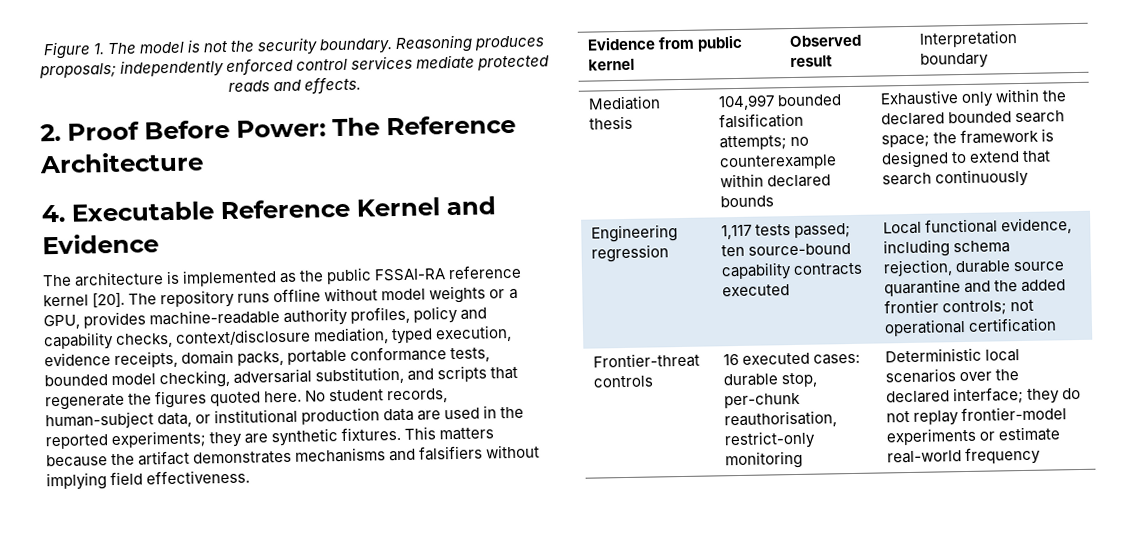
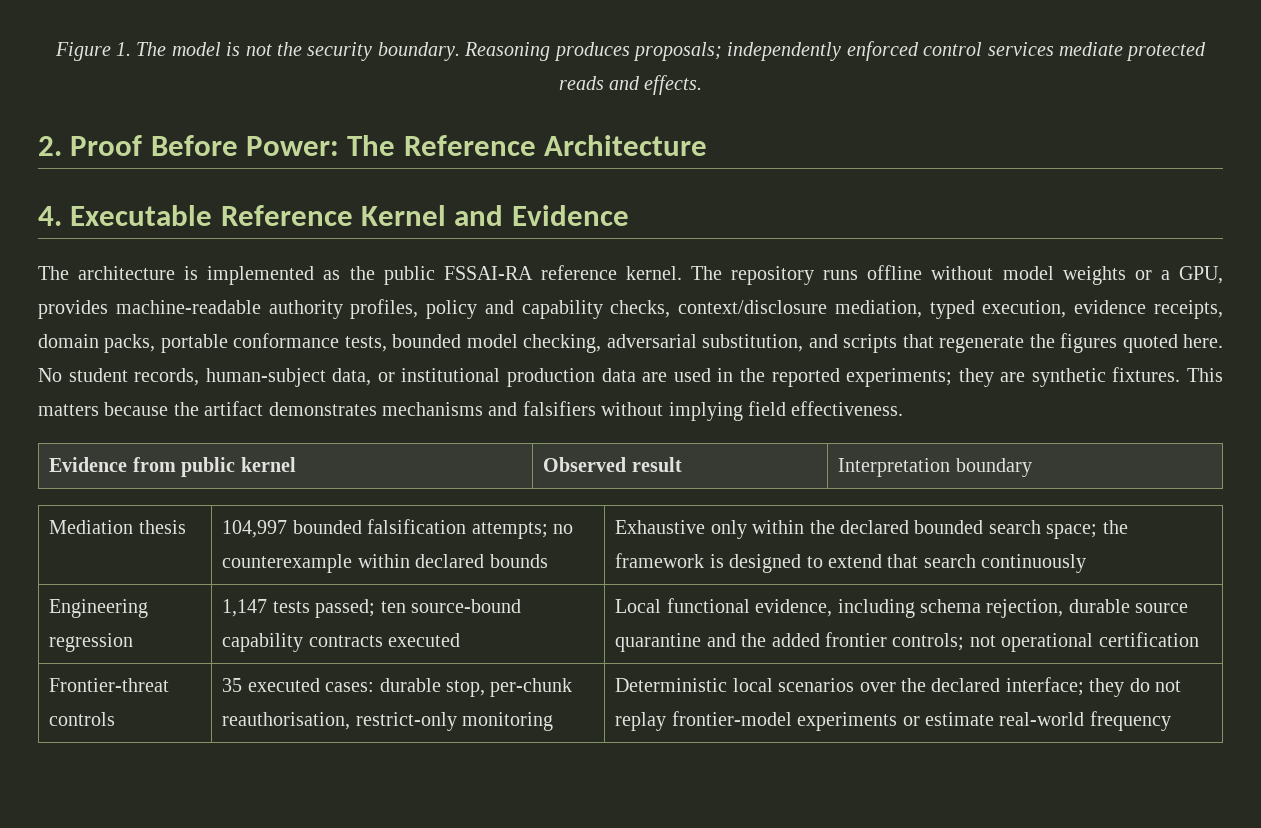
[43,292,126,308] kernel [20]. -> [625,266,682,280] kernel.
[721,224,753,240] 1,117 -> [222,599,268,617] 1,147
[723,353,740,366] 16 -> [222,678,243,692] 35

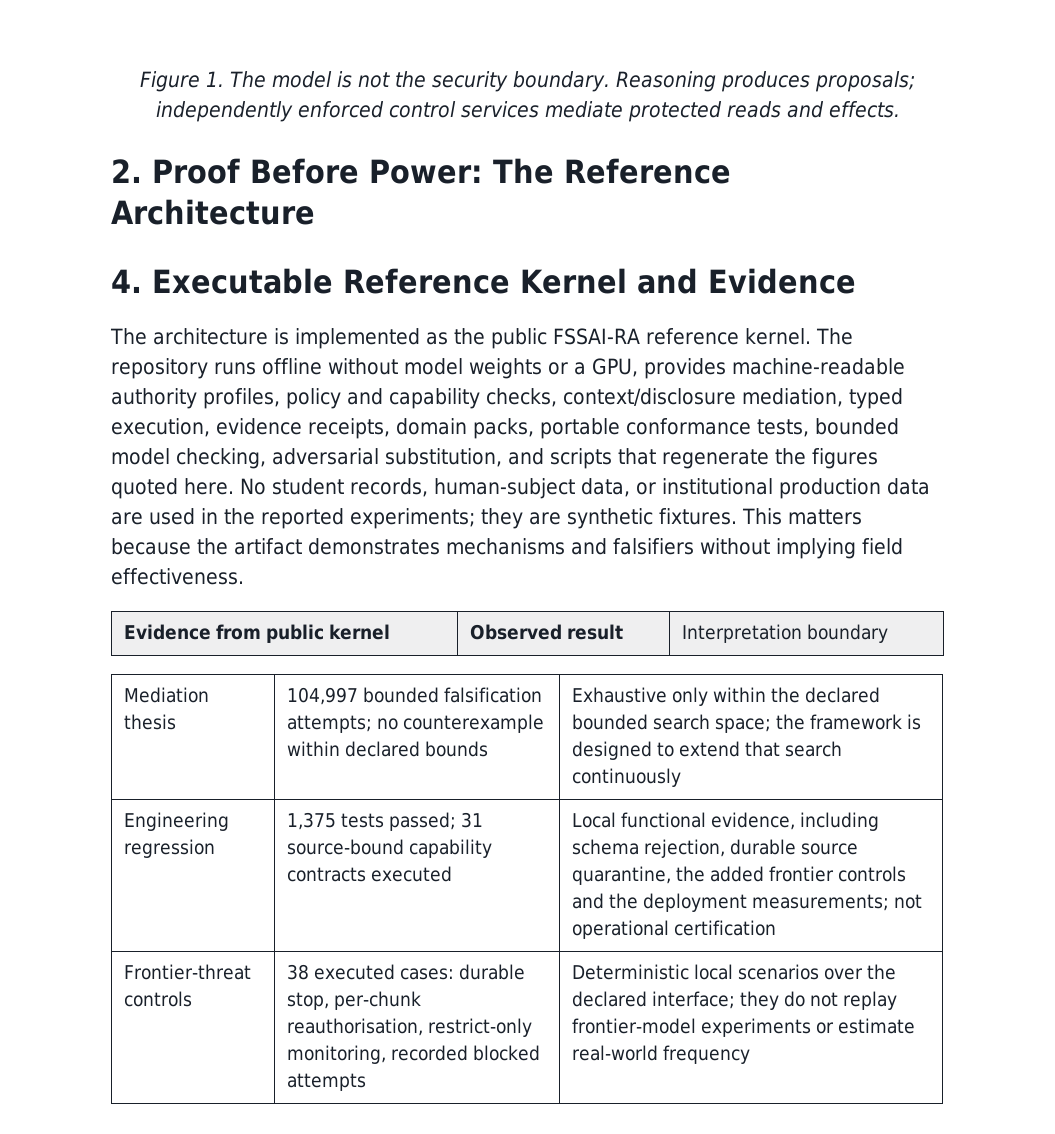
[222,599,268,617] 1,147 -> [287,812,337,830] 1,375
[380,601,406,613] ten -> [461,812,484,828] 31
[615,633,736,652] quarantine and -> [572,866,672,885] quarantine,
[892,633,965,651] controls; -> [838,866,907,882] [572,893,890,912] controls and the deployment measurements;
[222,678,243,692] 35 -> [287,964,310,980] 38
[462,712,554,731] monitoring -> [287,1045,541,1064] [287,1073,367,1091] monitoring, recorded blocked attempts

